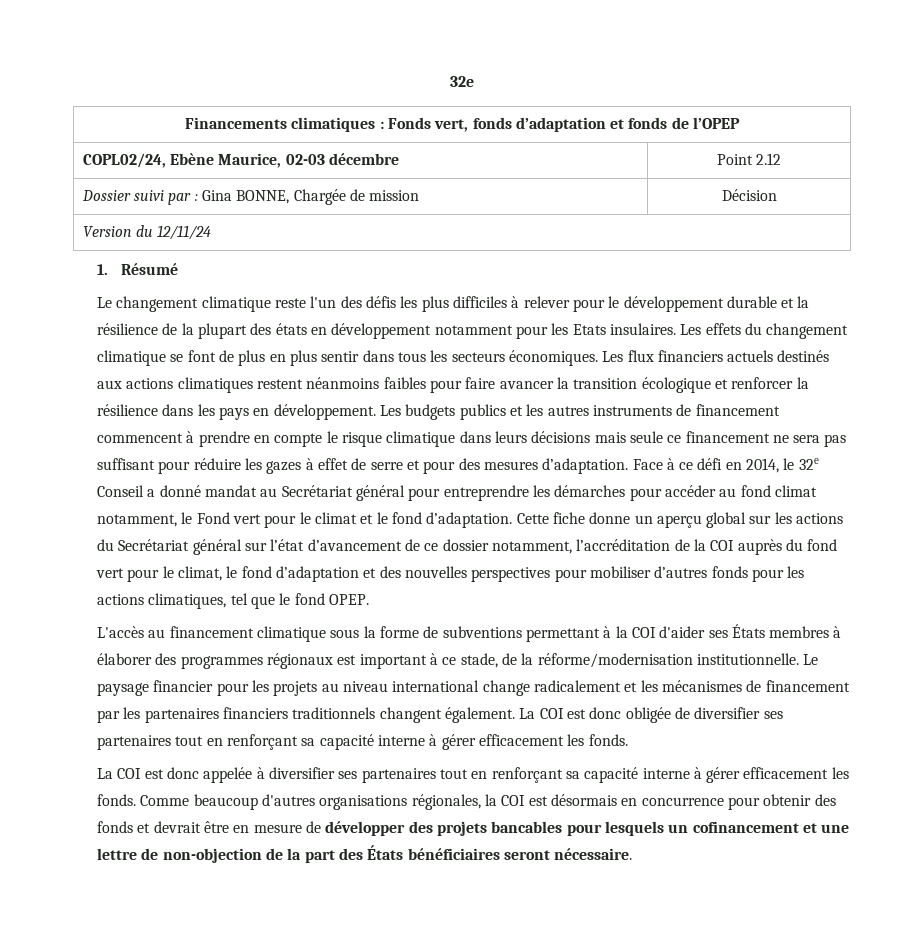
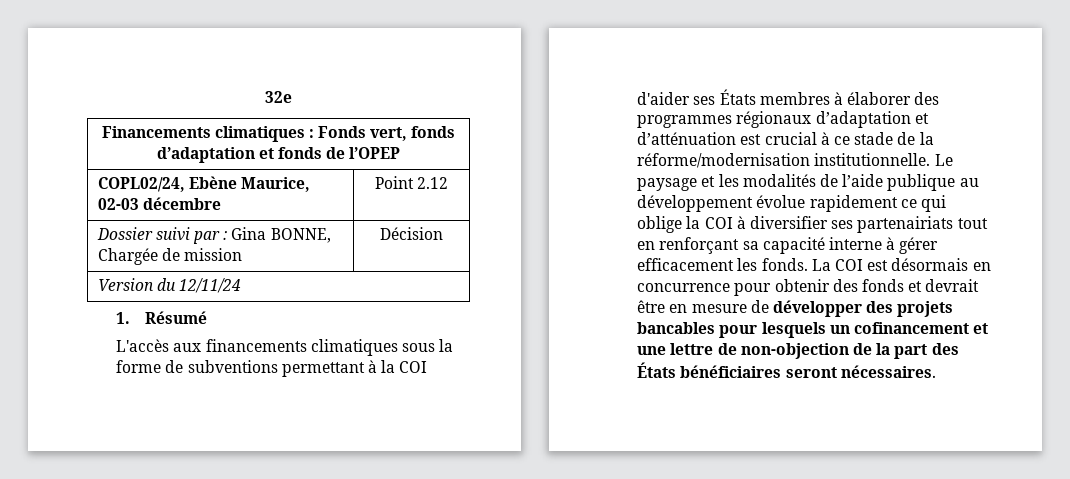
[97,296,810,312] [97,323,849,339] [97,350,830,366] [97,377,809,393] [97,404,780,420] [97,431,847,447] [97,458,819,474] [97,485,817,501] [97,512,844,528] [97,539,838,555] [96,566,805,582] [97,593,369,609] [97,626,326,642] Le changement climatique reste l'un des défis les plus difficiles à relever pour le développement durable et la résilience de la plupart des états en développement notamment pour les Etats insulaires. Les effets du changement climatique se font de plus en plus sentir dans tous les secteurs économiques. Les flux financiers actuels destinés aux actions climatiques restent néanmoins faibles pour faire avancer la transition écologique et renforcer la résilience dans les pays en développement. Les budgets publics et les autres instruments de financement commencent à prendre en compte le risque climatique dans leurs décisions mais seule ce financement ne sera pas suffisant pour réduire les gazes à effet de serre et pour des mesures d’adaptation. Face à ce défi en 2014, le 32e Conseil a donné mandat au Secrétariat général pour entreprendre les démarches pour accéder au fond climat notamment, le Fond vert pour le climat et le fond d’adaptation. Cette fiche donne un aperçu global sur les actions du Secrétariat général sur l’état d’avancement de ce dossier notamment, l’accréditation de la COI auprès du fond vert pour le climat, le fond d’adaptation et des nouvelles perspectives pour mobiliser d’autres fonds pour les actions climatiques, tel que le fond OPEP. // L'accès au financement climatique -> [116,339,398,356] L'accès aux financements climatiques
[337,653,498,669] est important à ce stade, -> [815,111,929,128] [637,132,894,145] d’adaptation et d’atténuation est crucial à ce stade
[153,680,850,696] [97,707,783,723] [97,735,172,750] financier pour les projets au niveau international change radicalement et les mécanismes de financement par les partenaires financiers traditionnels changent également. La COI est donc obligée de diversifier ses partenaires -> [701,174,979,191] [637,195,946,212] [637,216,954,233] et les modalités de l’aide publique au développement évolue rapidement ce qui oblige la COI à diversifier ses partenairiats
[97,767,849,783] [97,794,548,810] // La COI est donc appelée à diversifier ses partenaires tout en renforçant sa capacité interne à gérer efficacement les fonds. Comme beaucoup d'autres organisations régionales, la COI est -> [811,259,889,271] La COI est
[554,848,633,860] nécessaire. -> [840,365,936,378] nécessaires.

